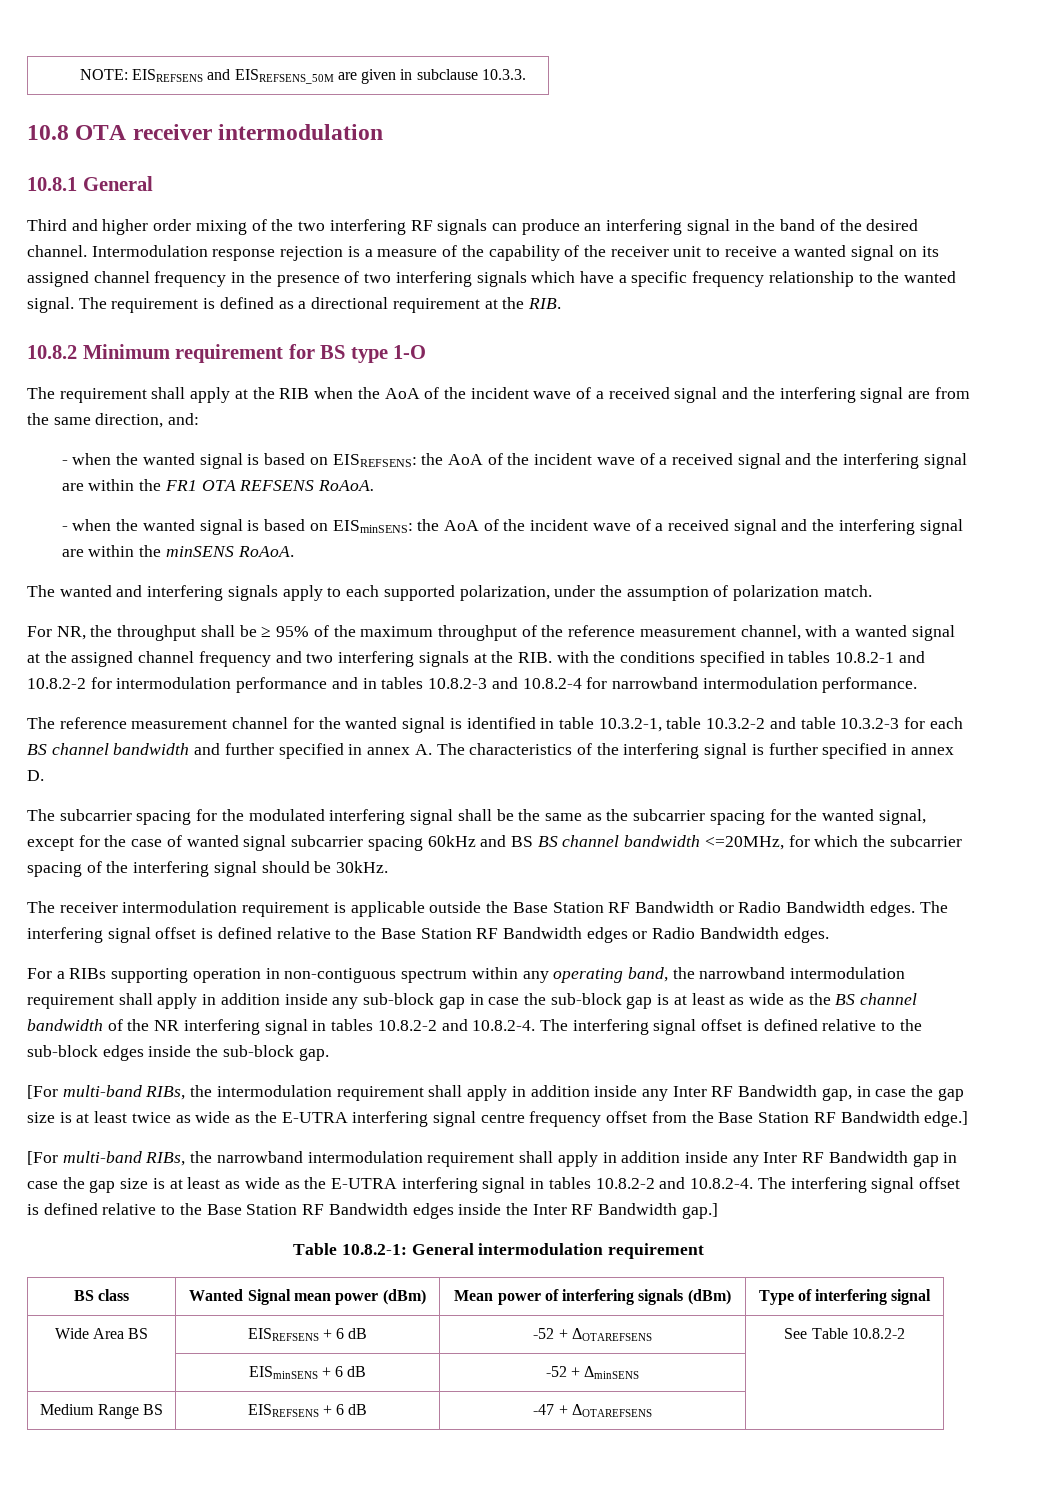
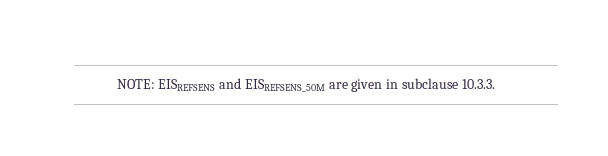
[27,124,384,140] [27,176,153,191] [27,219,919,235] [27,245,939,261] [27,271,957,287] [27,297,561,313] [27,344,427,363] [27,387,970,403] [27,413,200,428] [61,453,967,469] [61,479,375,491] [61,519,963,535] [61,545,294,557] [27,585,872,601] [27,625,955,641] [27,651,925,667] [27,677,918,693] [27,717,963,733] [27,743,954,759] [27,770,44,781] [27,809,926,825] [27,835,962,851] [27,861,389,877] [27,901,948,917] [27,927,829,943] [27,967,906,983] [27,993,917,1009] [27,1019,922,1035] [27,1045,329,1061] [27,1085,964,1101] [27,1111,969,1127] [27,1151,958,1167] [27,1177,960,1193] [27,1203,718,1219] [293,1243,704,1259] [73,1289,130,1301] [189,1289,426,1305] [454,1289,731,1305] [758,1289,932,1305] [54,1328,149,1339] [247,1328,368,1341] [533,1328,652,1341] [784,1328,905,1339] [248,1366,367,1379] [545,1366,640,1379] [40,1404,163,1419] [247,1404,368,1417] [533,1404,652,1417] // 10.8 OTA receiver intermodulation // 10.8.1 General // Third and higher order mixing of the two interfering RF signals can produce an interfering signal in the band of the desired channel. Intermodulation response rejection is a measure of the capability of the receiver unit to receive a wanted signal on its assigned channel frequency in the presence of two interfering signals which have a specific frequency relationship to the wanted signal. The requirement is defined as a directional requirement at the RIB. // 10.8.2 Minimum requirement for BS type 1-O // The requirement shall apply at the RIB when the AoA of the incident wave of a received signal and the interfering signal are from the same direction, and: // - when the wanted signal is based on EISREFSENS: the AoA of the incident wave of a received signal and the interfering signal are within the FR1 OTA REFSENS RoAoA. // - when the wanted signal is based on EISminSENS: the AoA of the incident wave of a received signal and the interfering signal are within the minSENS RoAoA. // The wanted and interfering signals apply to each supported polarization, under the assumption of polarization match. // For NR, the throughput shall be ≥ 95% of the maximum throughput of the reference measurement channel, with a wanted signal at the assigned channel frequency and two interfering signals at the RIB. with the conditions specified in tables 10.8.2-1 and 10.8.2-2 for intermodulation performance and in tables 10.8.2-3 and 10.8.2-4 for narrowband intermodulation performance. // The reference measurement channel for the wanted signal is identified in table 10.3.2-1, table 10.3.2-2 and table 10.3.2-3 for each BS channel bandwidth and further specified in annex A. The characteristics of the interfering signal is further specified in annex D. // The subcarrier spacing for the modulated interfering signal shall be the same as the subcarrier spacing for the wanted signal, except for the case of wanted signal subcarrier spacing 60kHz and BS BS channel bandwidth <=20MHz, for which the subcarrier spacing of the interfering signal should be 30kHz. // The receiver intermodulation requirement is applicable outside the Base Station RF Bandwidth or Radio Bandwidth edges. The interfering signal offset is defined relative to the Base Station RF Bandwidth edges or Radio Bandwidth edges. // For a RIBs supporting operation in non-contiguous spectrum within any operating band, the narrowband intermodulation requirement shall apply in addition inside any sub-block gap in case the sub-block gap is at least as wide as the BS channel bandwidth of the NR interfering signal in tables 10.8.2-2 and 10.8.2-4. The interfering signal offset is defined relative to the sub-block edges inside the sub-block gap. // [For multi-band RIBs, the intermodulation requirement shall apply in addition inside any Inter RF Bandwidth gap, in case the gap size is at least twice as wide as the E-UTRA interfering signal centre frequency offset from the Base Station RF Bandwidth edge.] // [For multi-band RIBs, the narrowband intermodulation requirement shall apply in addition inside any Inter RF Bandwidth gap in case the gap size is at least as wide as the E-UTRA interfering signal in tables 10.8.2-2 and 10.8.2-4. The interfering signal offset is defined relative to the Base Station RF Bandwidth edges inside the Inter RF Bandwidth gap.] // Table 10.8.2-1: General intermodulation requirement // BS class | Wanted Signal mean power (dBm) | Mean power of interfering signals (dBm) | Type of interfering signal // Wide Area BS | EISREFSENS + 6 dB | -52 + ΔOTAREFSENS | See Table 10.8.2-2 // | EISminSENS + 6 dB | -52 + ΔminSENS | // Medium Range BS | EISREFSENS + 6 dB | -47 + ΔOTAREFSENS | -> (495, 84) none

